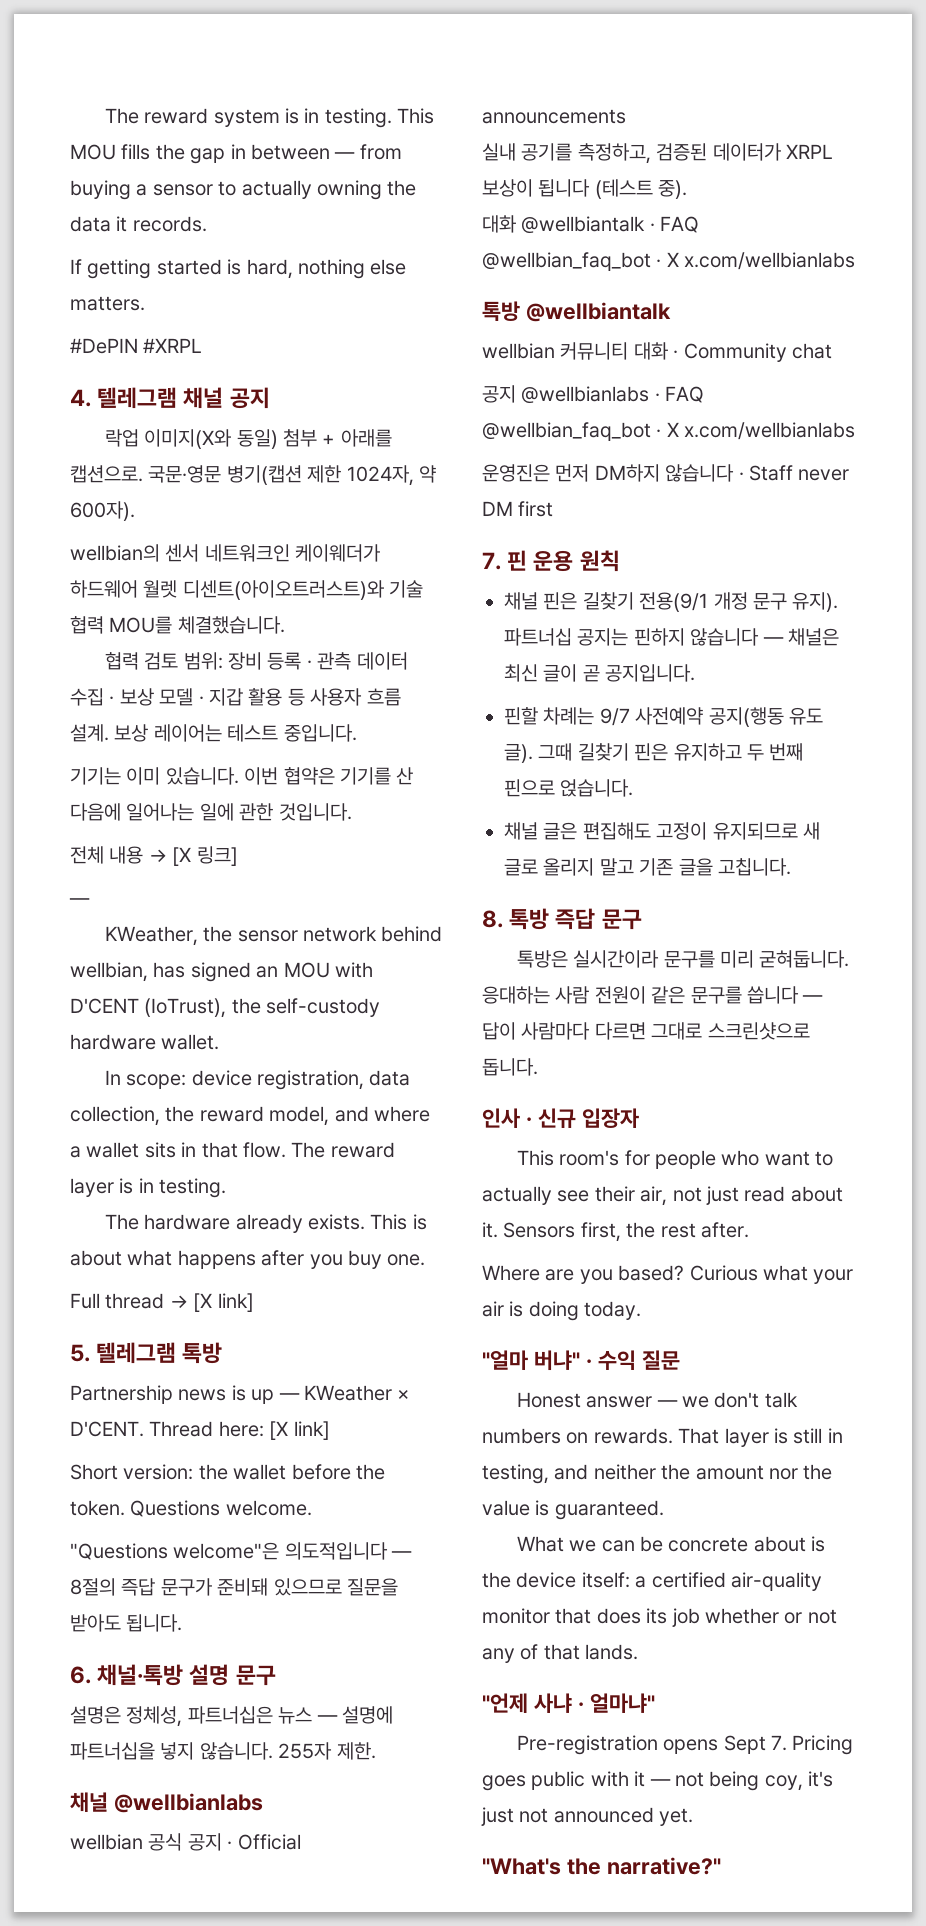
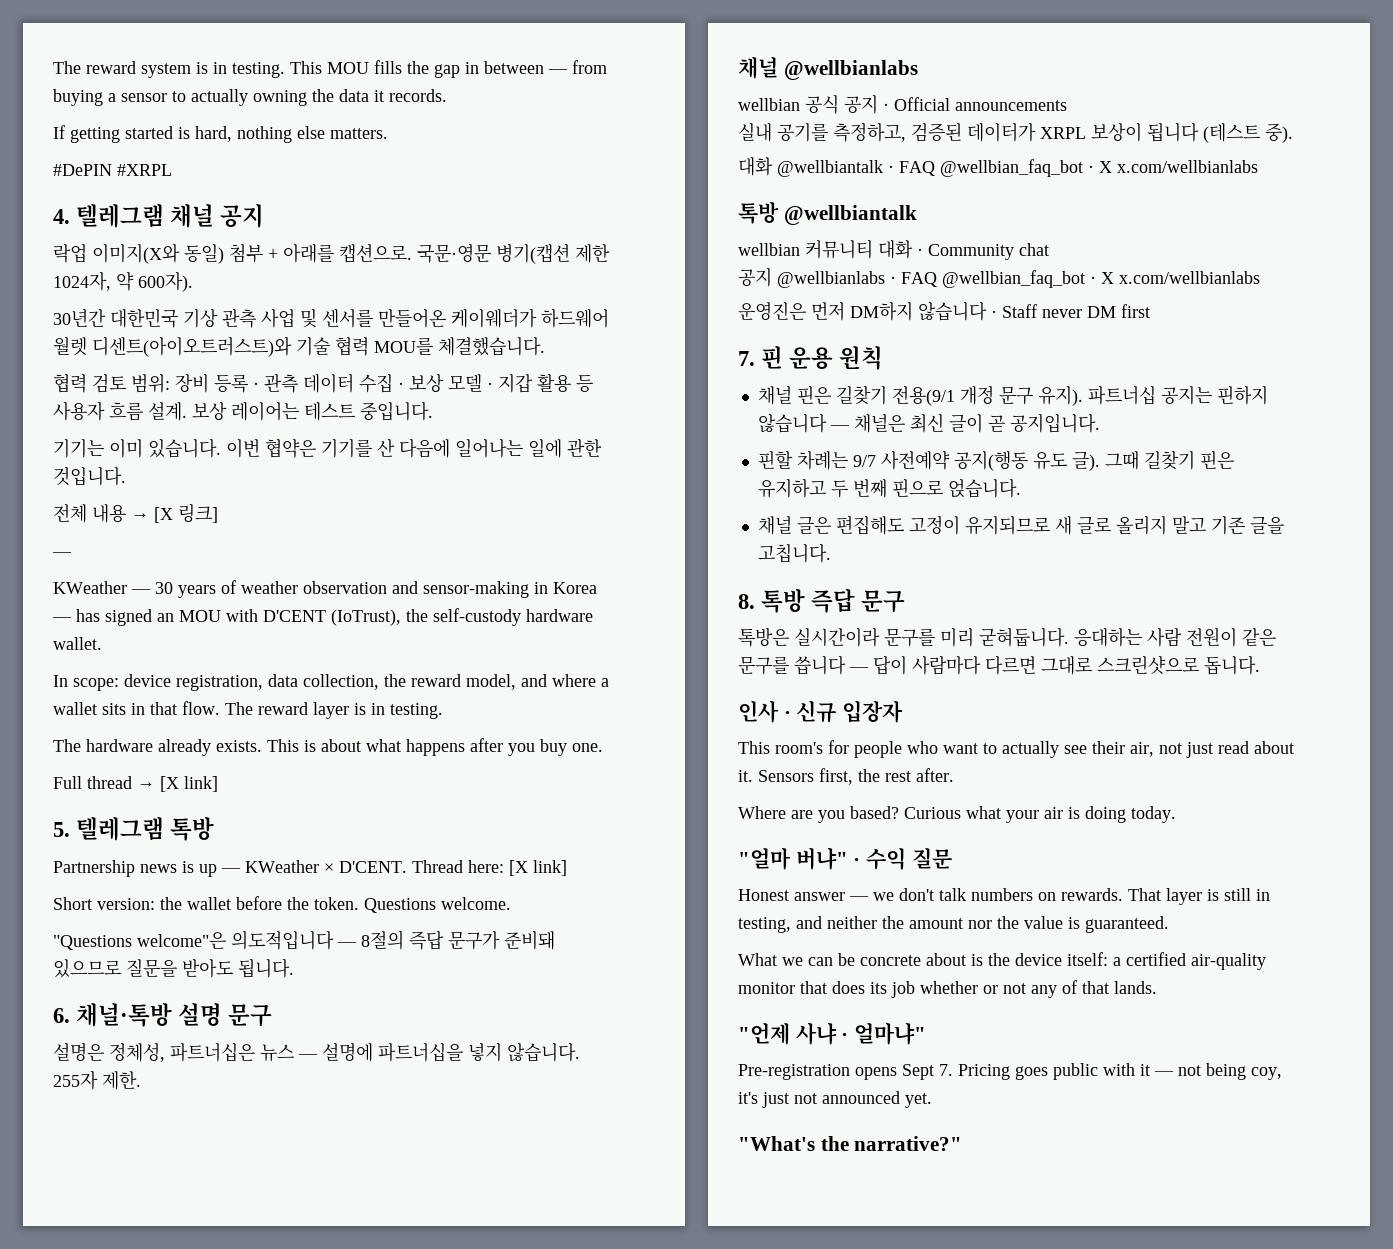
[70,544,290,562] wellbian의 센서 네트워크인 -> [53,308,446,328] 30년간 대한민국 기상 관측 사업 및 센서를 만들어온
[104,926,443,946] [70,962,148,982] KWeather, the sensor network behind wellbian, -> [53,580,597,598] [52,617,72,622] KWeather — 30 years of weather observation and sensor-making in Korea —

